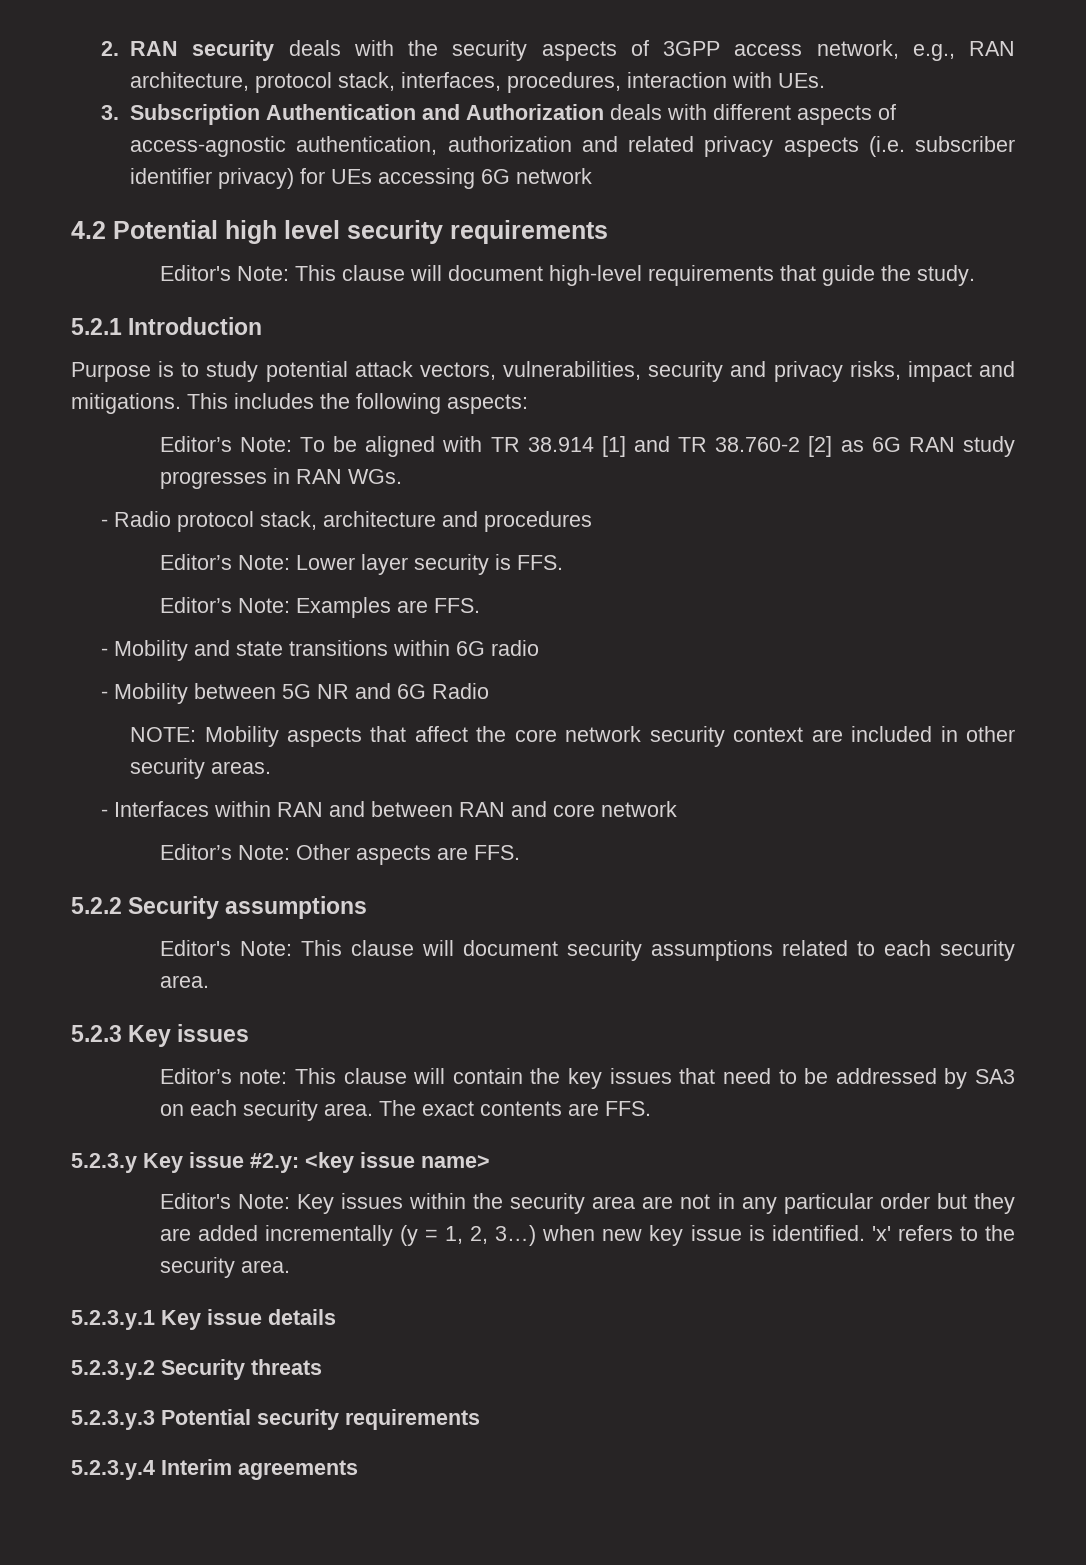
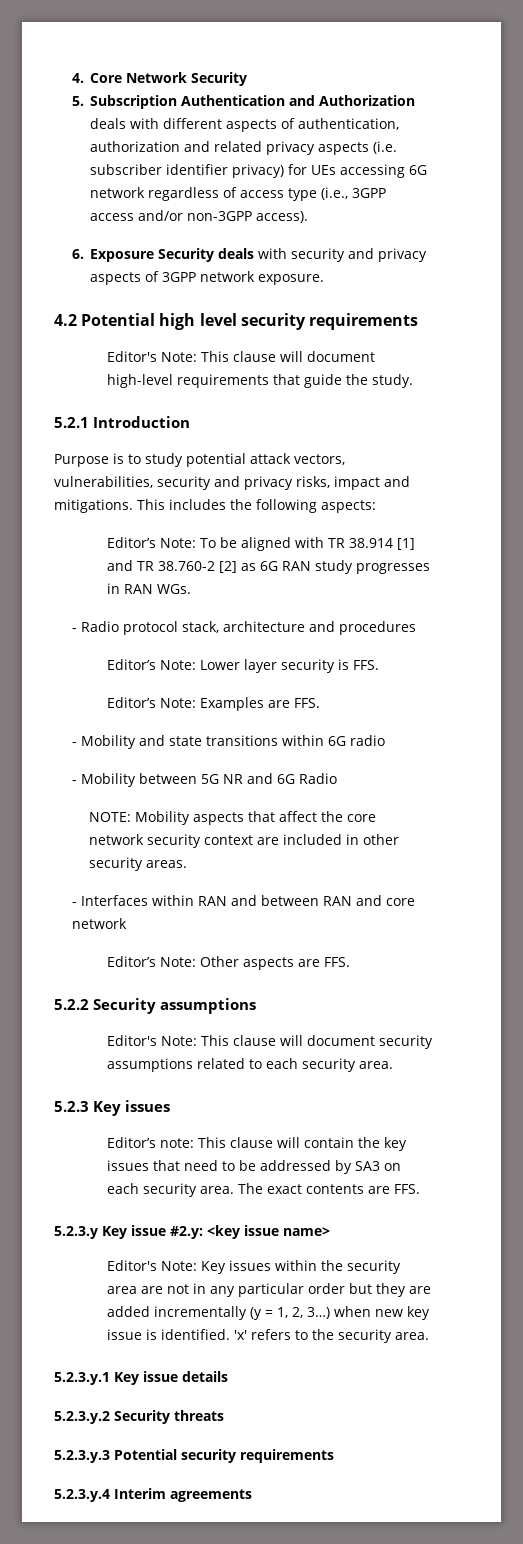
[100,40,1016,61] [130,72,826,93] [100,105,119,120] 2. RAN security deals with the security aspects of 3GPP access network, e.g., RAN architecture, protocol stack, interfaces, procedures, interaction with UEs. // 3. -> [71,72,248,86] [71,96,84,106] 4. Core Network Security // 5.
[130,136,287,157] access-agnostic -> (296, 123) none
(593, 176) none -> [148,187,387,201] [90,210,309,223] [71,248,428,262] [90,271,325,285] regardless of access type (i.e., 3GPP access and/or non-3GPP access). // 6. Exposure Security deals with security and privacy aspects of 3GPP network exposure.

